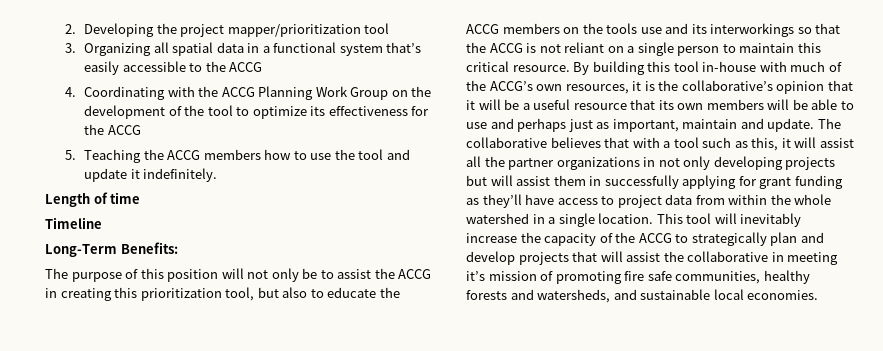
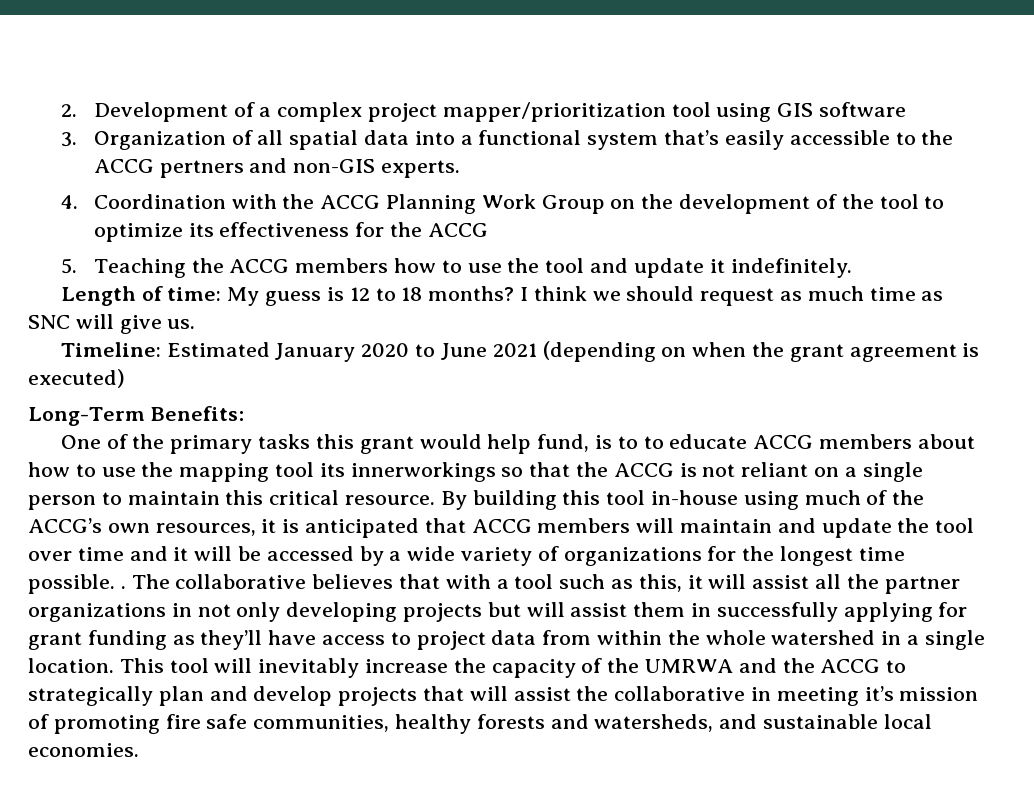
[84,23,177,37] Developing the -> [93,102,363,122] Development of a complex
(390, 28) none -> [716,102,907,122] using GIS software
[84,43,152,56] Organizing -> [93,130,253,150] Organization of
[247,43,260,53] in -> [414,131,455,145] into
(263, 67) none -> [159,158,461,178] pertners and non-GIS experts.
[84,86,166,100] Coordinating -> [93,194,226,209] Coordination
[110,192,141,204] [45,217,102,229] [45,242,178,257] [45,268,432,282] [45,287,308,301] time // Timeline // Long-Term Benefits: // The purpose of this position will not only be to assist the ACCG in creating this prioritization tool, but also -> [167,286,944,306] [28,314,196,334] [60,341,980,362] [28,369,125,388] [28,406,244,426] [60,434,638,454] time: My guess is 12 to 18 months? I think we should request as much time as SNC will give us. // Timeline: Estimated January 2020 to June 2021 (depending on when the grant agreement is executed) // Long-Term Benefits: // One of the primary tasks this grant would help fund, is to
[379,287,400,298] [466,23,795,37] the ACCG members on the tools use and its interworkings -> [753,434,975,449] [28,462,496,482] ACCG members about how to use the mapping tool its innerworkings
[759,61,787,72] with -> [743,491,799,510] using
[658,80,853,94] [466,99,854,110] [466,118,815,132] the collaborative’s opinion that it will be a useful resource that its own members will be able to use and perhaps just as important, maintain and update. -> [305,518,975,538] [28,546,905,566] [28,574,126,594] anticipated that ACCG members will maintain and update the tool over time and it will be accessed by a wide variety of organizations for the longest time possible. .
(636, 237) none -> [645,658,815,673] UMRWA and the

